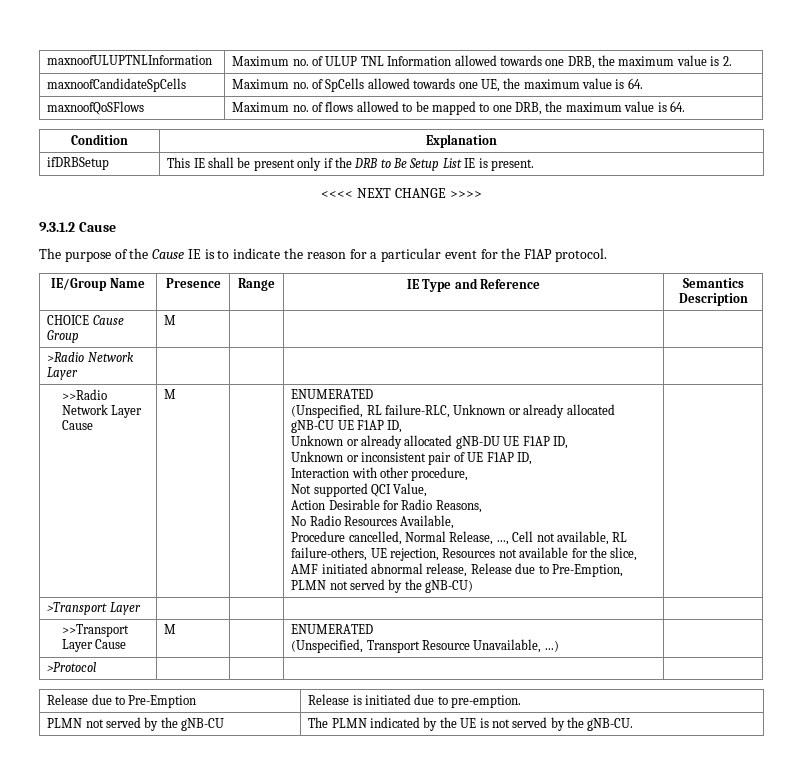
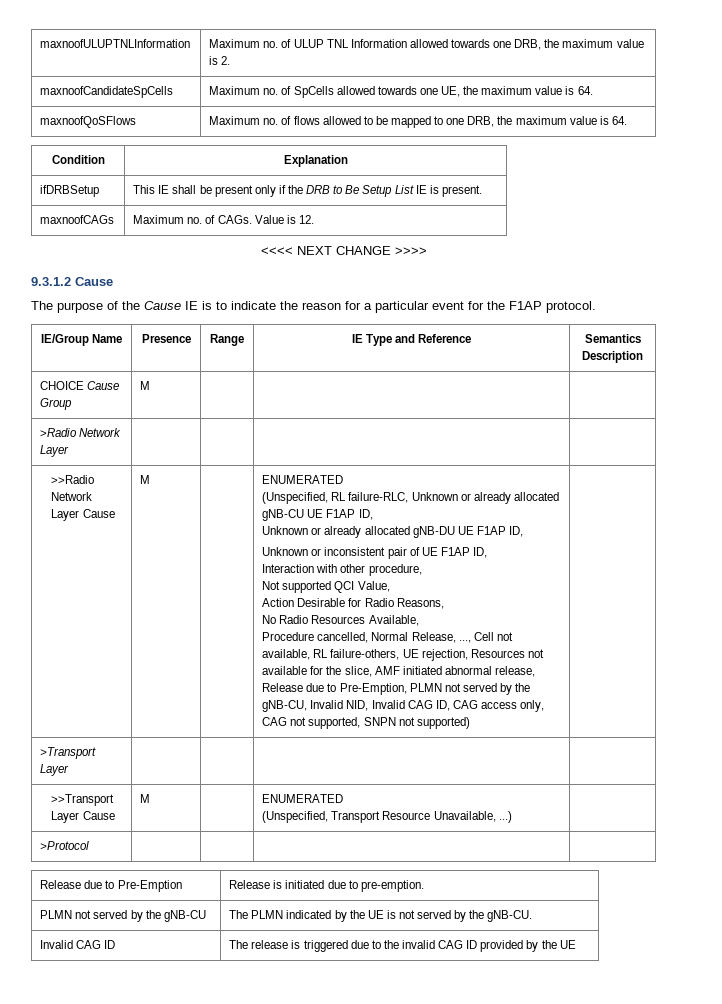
(534, 165) none -> [40,215,115,224] [133,215,314,224] // maxnoofCAGs | Maximum no. of CAGs. Value is 12.
[425,580,474,593] gNB-CU) -> [262,700,545,712] [262,717,470,729] gNB-CU, Invalid NID, Invalid CAG ID, CAG access only, CAG not supported, SNPN not supported)
(634, 724) none -> [40,940,116,949] [229,940,576,952] // Invalid CAG ID | The release is triggered due to the invalid CAG ID provided by the UE

